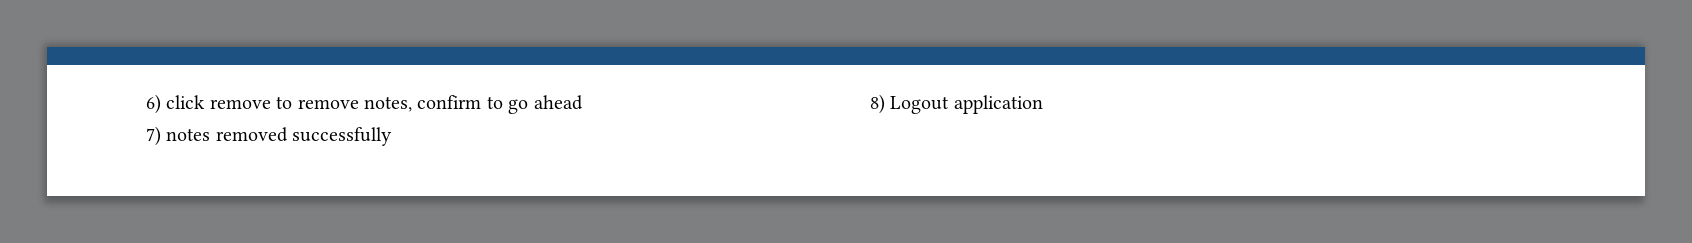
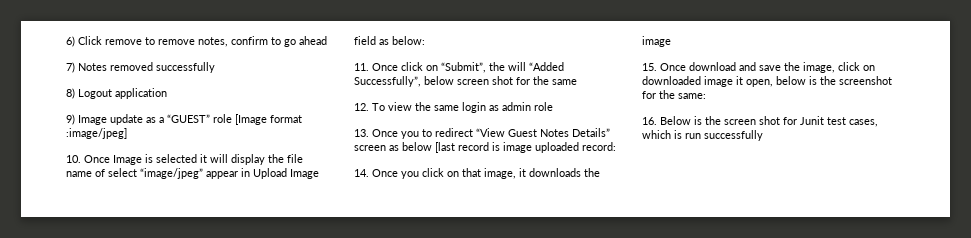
[166,95,206,109] click -> [78,36,102,45] Click
[166,128,211,141] notes -> [78,63,107,71] Notes
(1043, 104) none -> [66,114,302,125] [66,128,127,139] [66,154,303,165] [66,168,319,179] [354,36,425,45] [354,62,564,73] [354,76,577,87] [354,102,553,113] [354,128,610,139] [354,142,616,153] [354,168,600,179] [642,36,671,47] [642,62,875,73] [642,76,892,87] [642,90,706,99] [642,116,878,127] [642,130,763,141] // 9) Image update as a “GUEST” role [Image format :image/jpeg] // 10. Once Image is selected it will display the file name of select “image/jpeg” appear in Upload Image field as below: // 11. Once click on “Submit”, the will “Added Successfully”, below screen shot for the same // 12. To view the same login as admin role // 13. Once you to redirect “View Guest Notes Details” screen as below [last record is image uploaded record: // 14. Once you click on that image, it downloads the image // 15. Once download and save the image, click on downloaded image it open, below is the screenshot for the same: // 16. Below is the screen shot for Junit test cases, which is run successfully

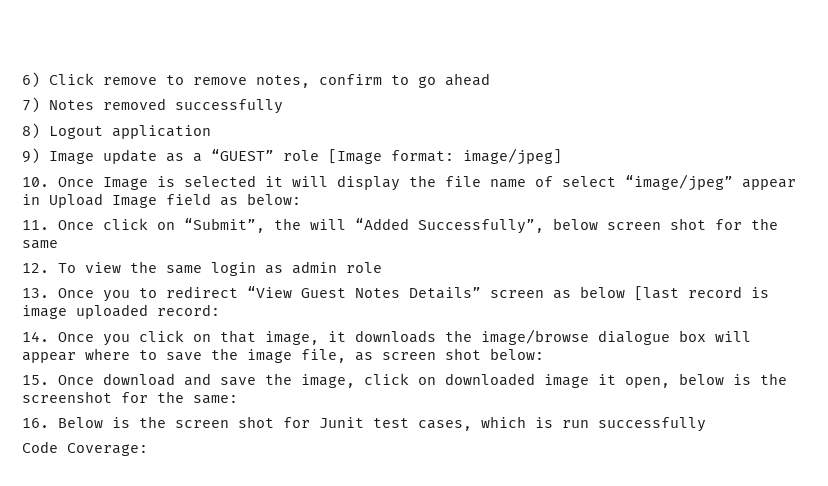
[270,115,302,123] [66,128,127,139] format :image/jpeg] -> [391,148,562,165] format: image/jpeg]
[642,36,671,47] image -> [481,329,751,345] [22,348,544,363] image/browse dialogue box will appear where to save the image file, as screen shot below:
(763, 135) none -> [22,441,148,456] // Code Coverage:

